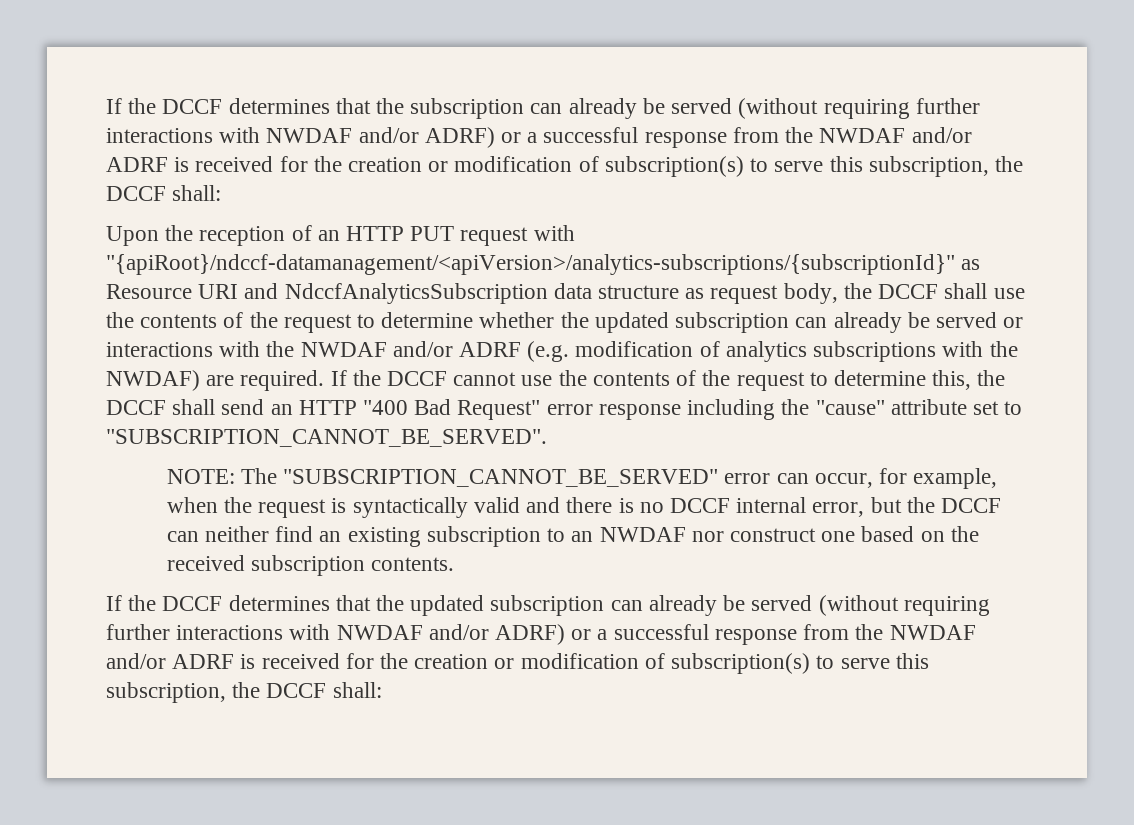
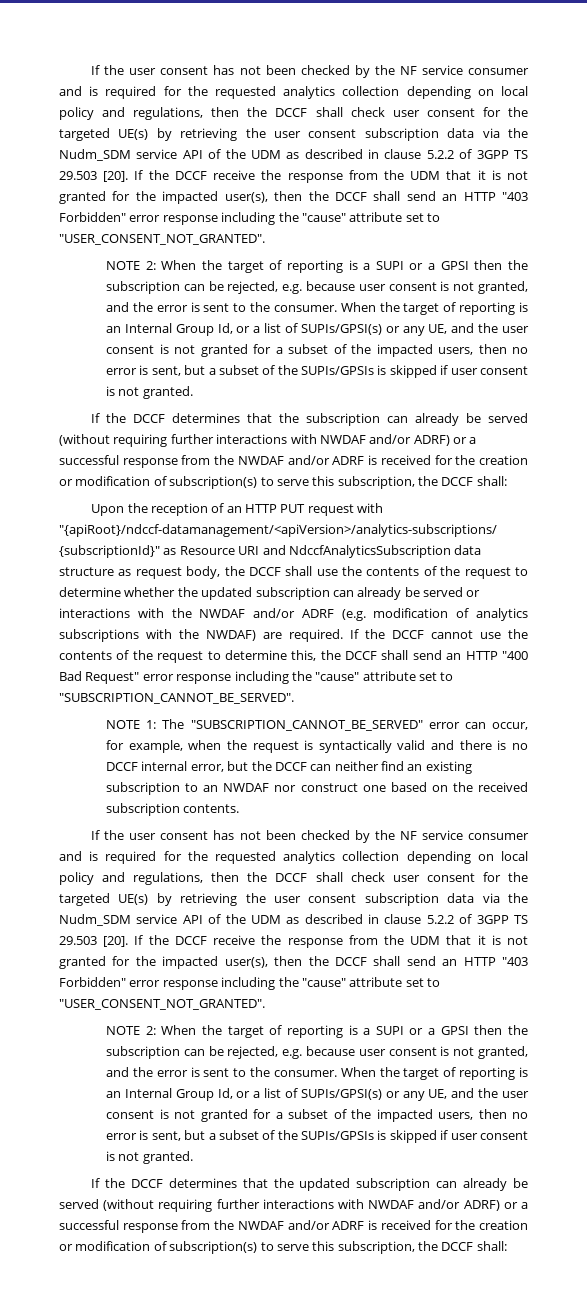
[106,98,157,114] If the -> [91,65,529,78] [59,86,528,99] [59,107,528,120] [59,128,528,141] [59,149,528,161] [59,170,528,183] [59,191,529,204] [59,212,440,225] [59,234,265,245] [106,260,528,273] [106,281,529,294] [106,302,528,315] [106,323,529,336] [106,344,528,357] [106,365,528,378] [106,386,193,399] [91,413,127,423] If the user consent has not been checked by the NF service consumer and is required for the requested analytics collection depending on local policy and regulations, then the DCCF shall check user consent for the targeted UE(s) by retrieving the user consent subscription data via the Nudm_SDM service API of the UDM as described in clause 5.2.2 of 3GPP TS 29.503 [20]. If the DCCF receive the response from the UDM that it is not granted for the impacted user(s), then the DCCF shall send an HTTP "403 Forbidden" error response including the "cause" attribute set to "USER_CONSENT_NOT_GRANTED". // NOTE 2: When the target of reporting is a SUPI or a GPSI then the subscription can be rejected, e.g. because user consent is not granted, and the error is sent to the consumer. When the target of reporting is an Internal Group Id, or a list of SUPIs/GPSI(s) or any UE, and the user consent is not granted for a subset of the impacted users, then no error is sent, but a subset of the SUPIs/GPSIs is skipped if user consent is not granted. // If the
[166,469,235,484] NOTE: -> [106,720,157,729] NOTE 1:
(455, 564) none -> [91,830,529,843] [59,851,528,864] [59,872,528,885] [59,893,528,906] [59,914,528,926] [59,935,528,948] [59,956,529,969] [59,977,440,990] [59,999,265,1010] [106,1025,528,1038] [106,1046,529,1059] [106,1067,528,1080] [106,1088,529,1101] [106,1109,528,1122] [106,1130,528,1143] [106,1151,193,1164] // If the user consent has not been checked by the NF service consumer and is required for the requested analytics collection depending on local policy and regulations, then the DCCF shall check user consent for the targeted UE(s) by retrieving the user consent subscription data via the Nudm_SDM service API of the UDM as described in clause 5.2.2 of 3GPP TS 29.503 [20]. If the DCCF receive the response from the UDM that it is not granted for the impacted user(s), then the DCCF shall send an HTTP "403 Forbidden" error response including the "cause" attribute set to "USER_CONSENT_NOT_GRANTED". // NOTE 2: When the target of reporting is a SUPI or a GPSI then the subscription can be rejected, e.g. because user consent is not granted, and the error is sent to the consumer. When the target of reporting is an Internal Group Id, or a list of SUPIs/GPSI(s) or any UE, and the user consent is not granted for a subset of the impacted users, then no error is sent, but a subset of the SUPIs/GPSIs is skipped if user consent is not granted.

